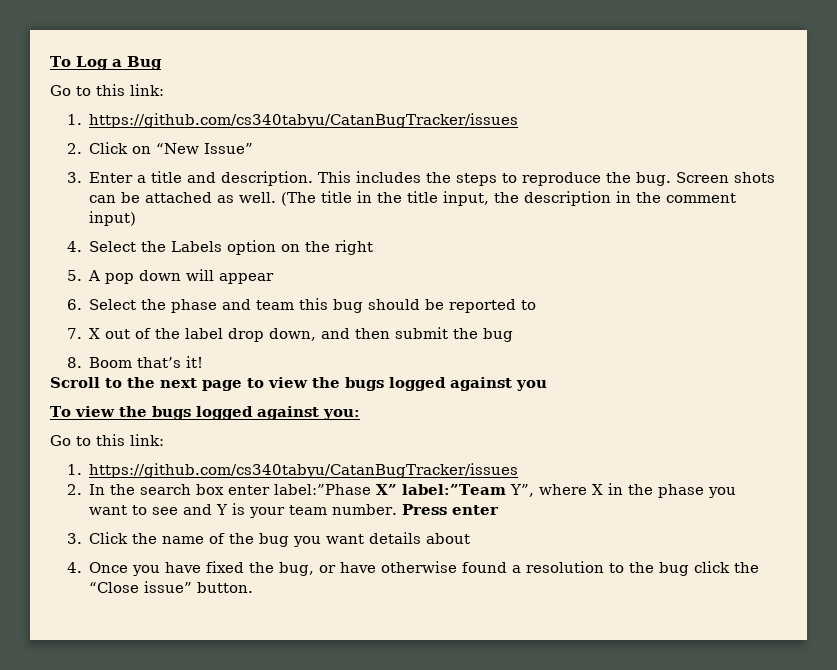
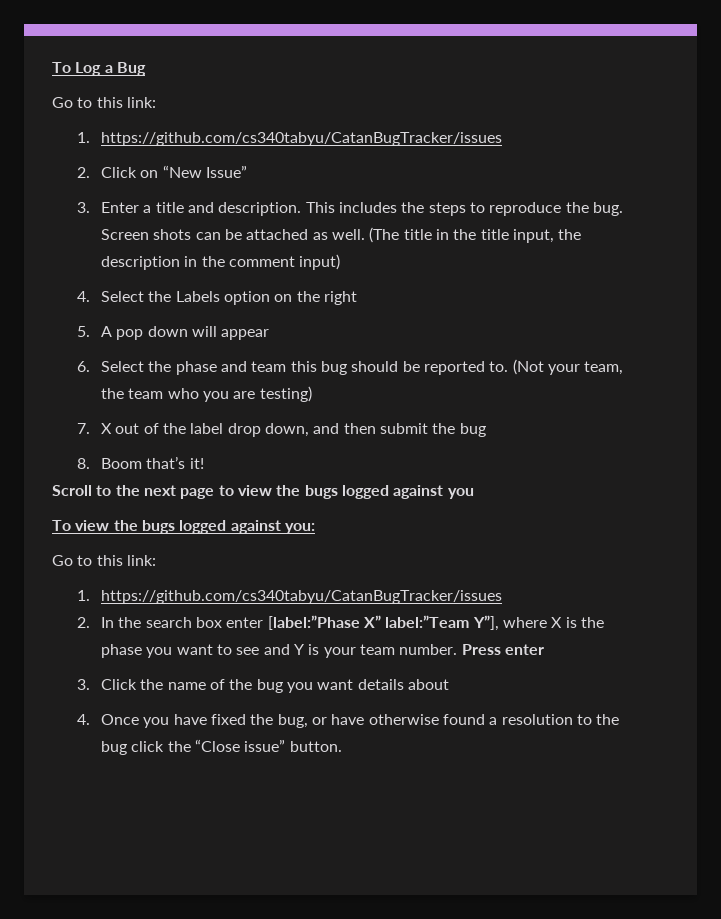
[521,300,537,310] to -> [489,359,624,375] [101,386,312,402] to. (Not your team, the team who you are testing)
[274,484,372,495] label:”Phase -> [267,615,360,630] [label:”Phase
[510,484,535,497] Y”, -> [472,615,499,631] Y”],
[608,483,624,495] in -> [565,617,577,628] is

